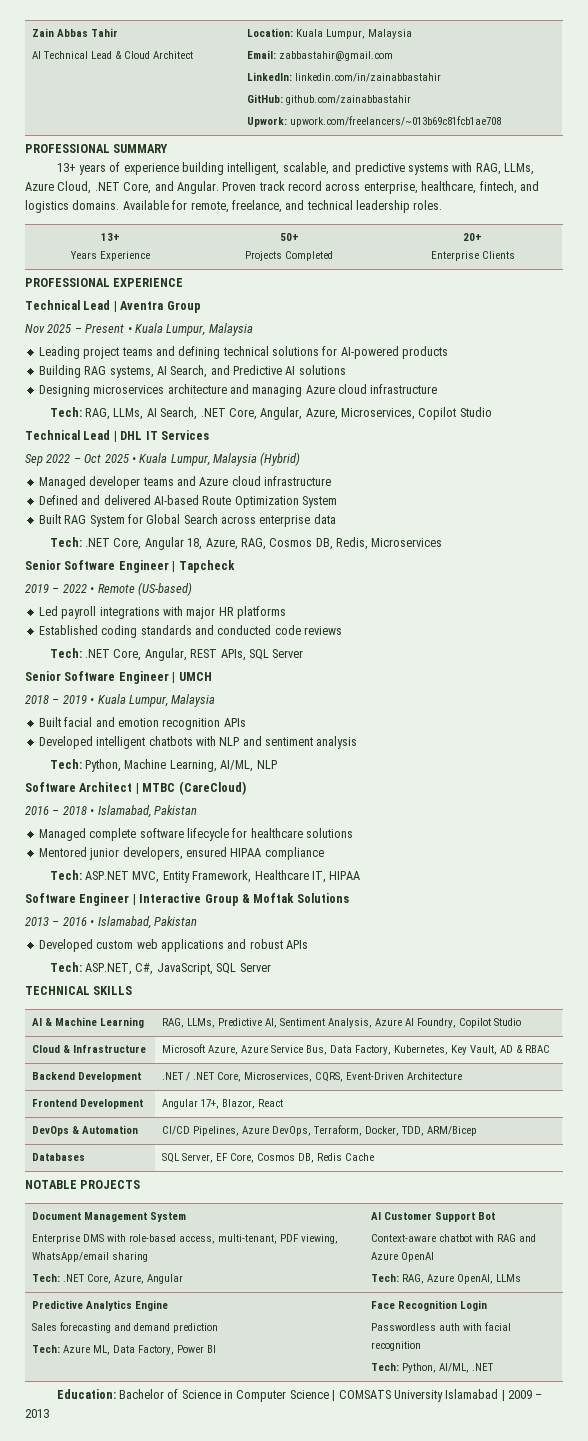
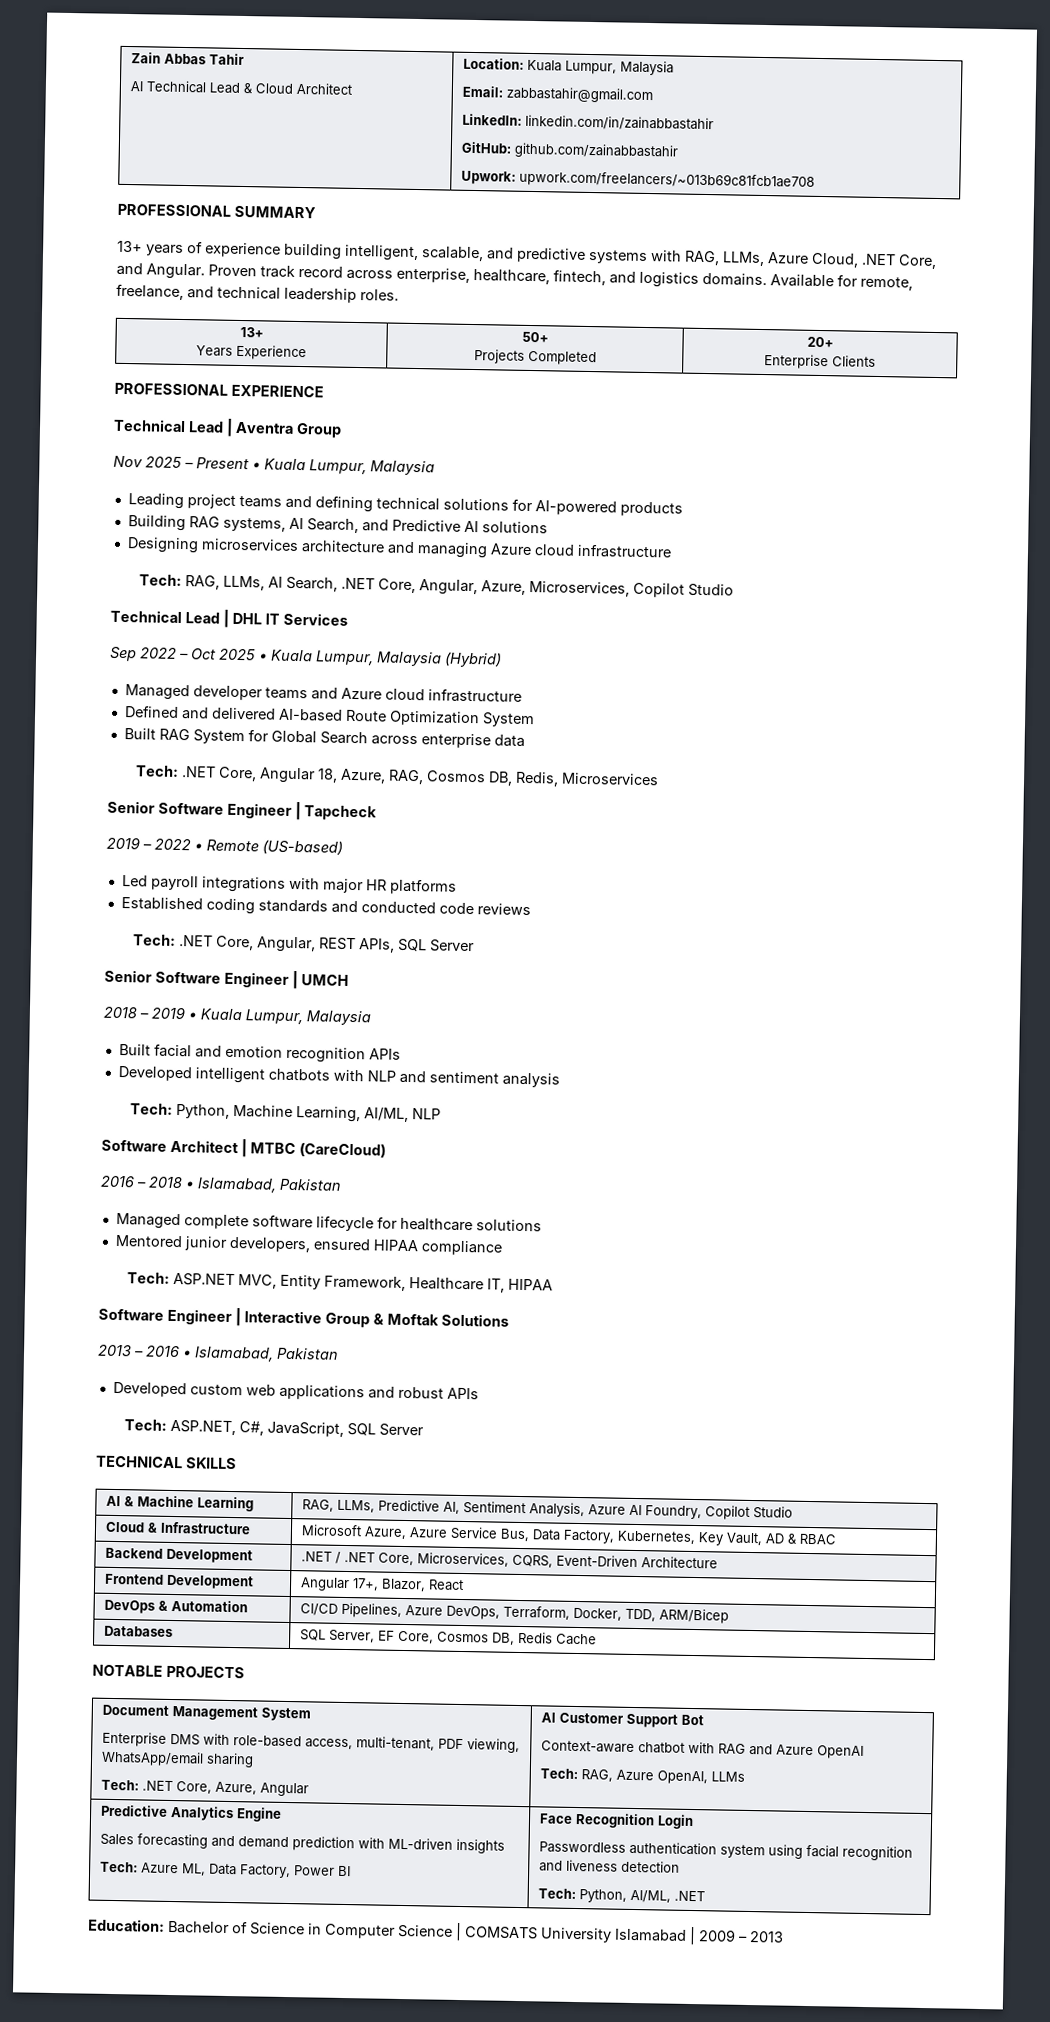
(219, 1328) none -> [358,1837,506,1854] with ML-driven insights
[439,1323,483,1331] auth with -> [629,1841,804,1859] authentication system using
(422, 1346) none -> [539,1859,681,1873] and liveness detection

